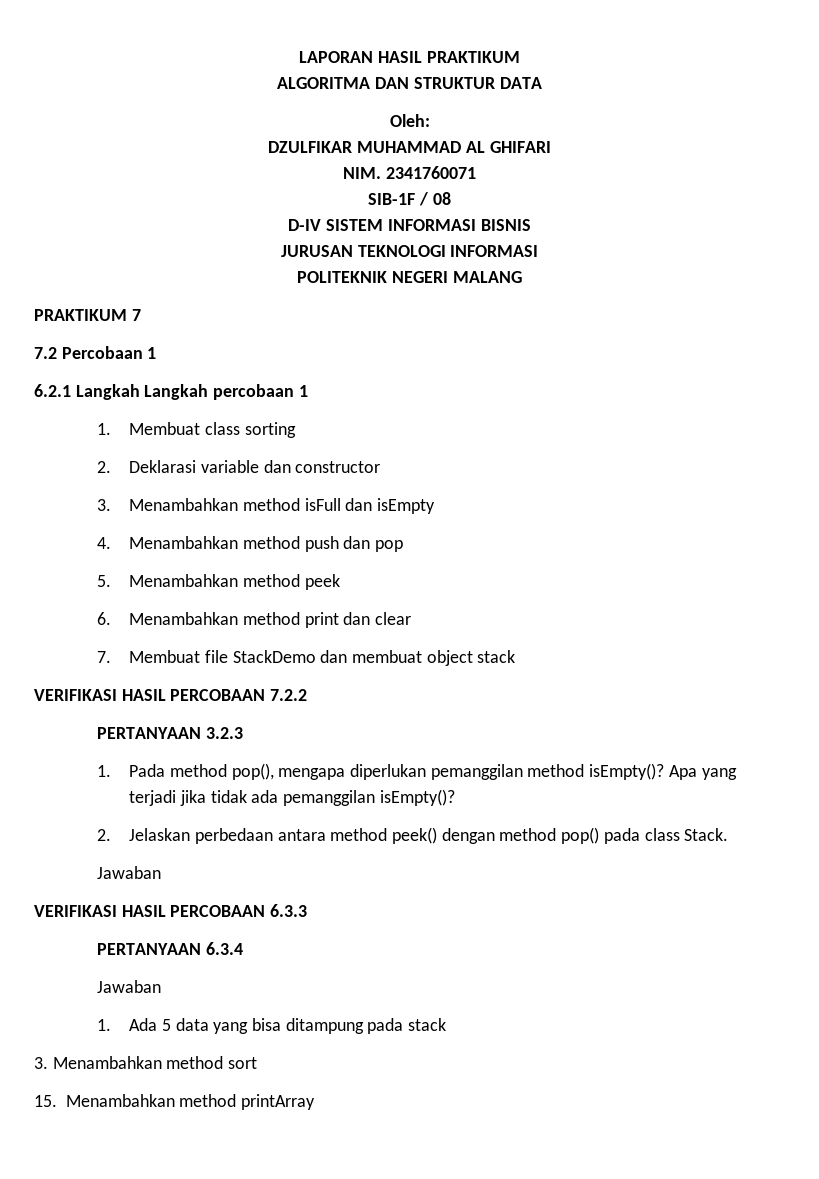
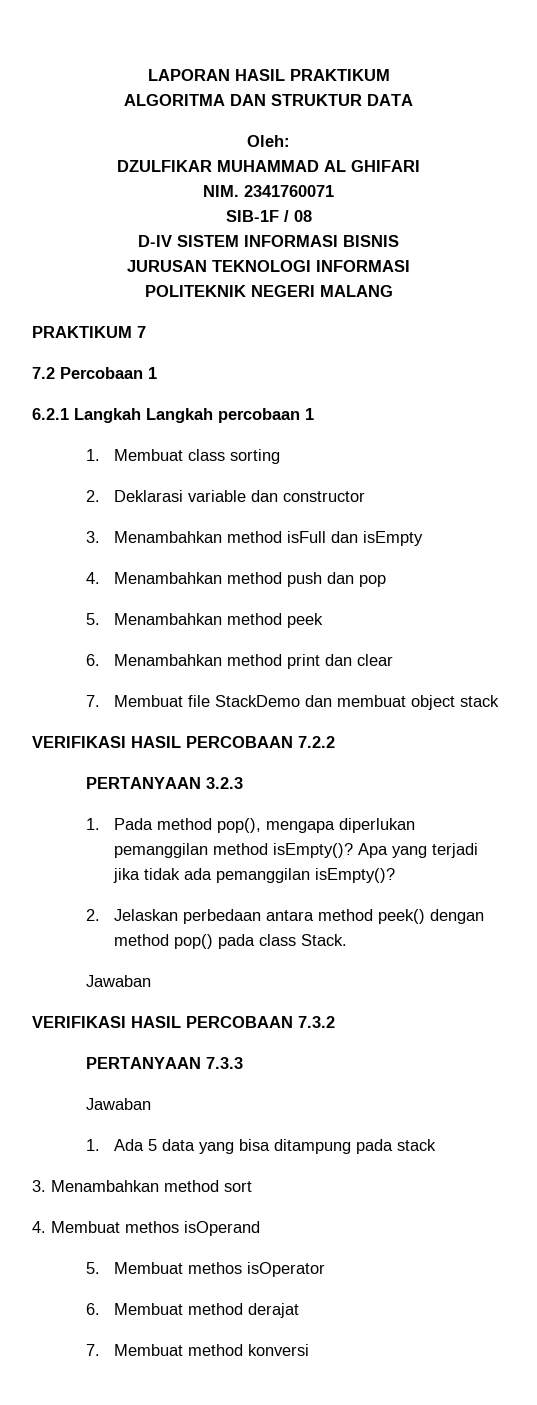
[270,904,308,917] [97,942,244,955] 6.3.3 // PERTANYAAN 6.3.4 -> [298,1016,335,1028] [86,1057,244,1069] 7.3.2 // PERTANYAAN 7.3.3
[34,1094,316,1110] 15. Menambahkan method printArray -> [32,1221,260,1236] [86,1262,325,1277] [86,1303,299,1318] [86,1344,309,1356] 4. Membuat methos isOperand // 5. Membuat methos isOperator // 6. Membuat method derajat // 7. Membuat method konversi

